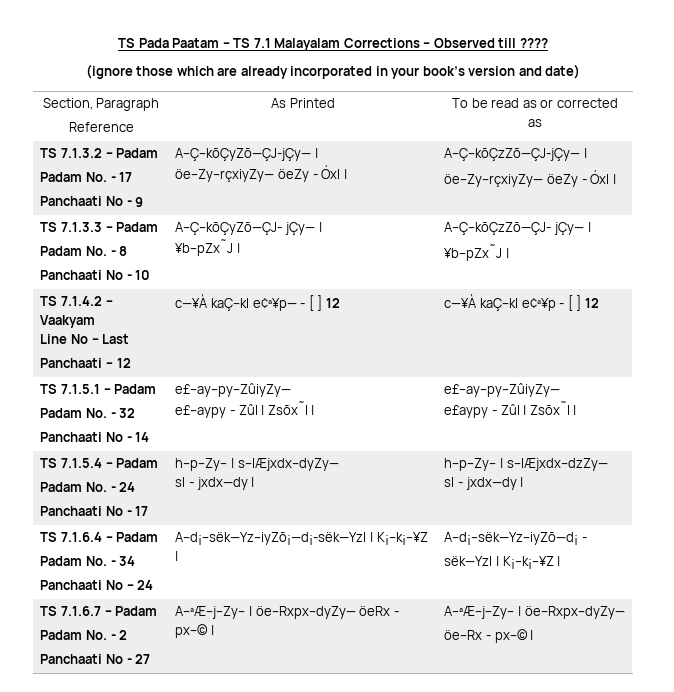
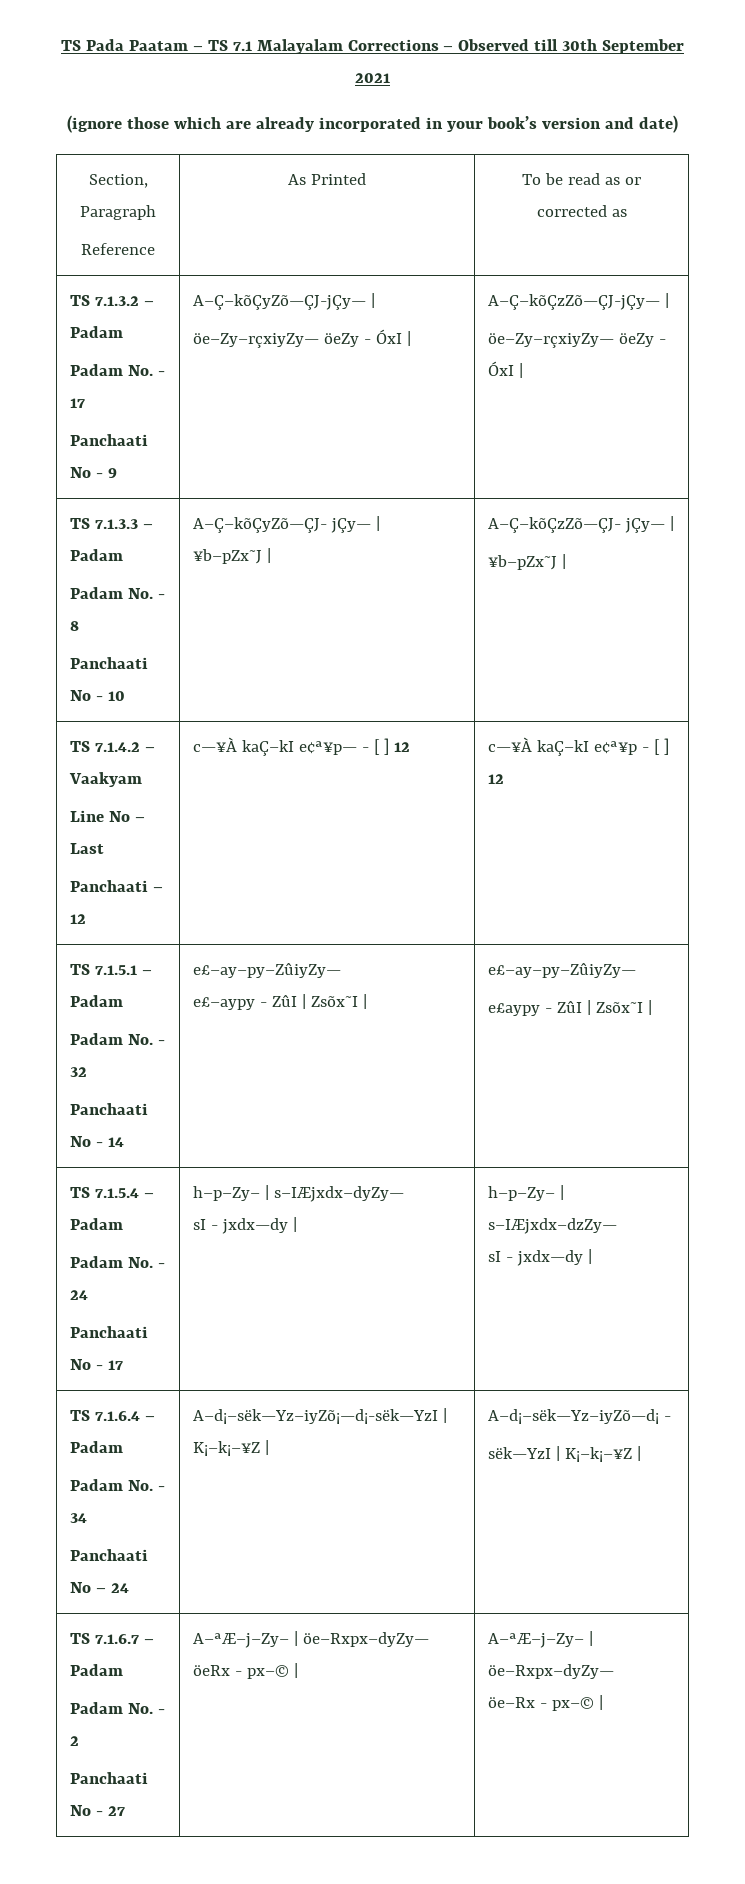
[519,38,548,48] ???? -> [562,39,685,54] [355,73,390,83] 30th September 2021

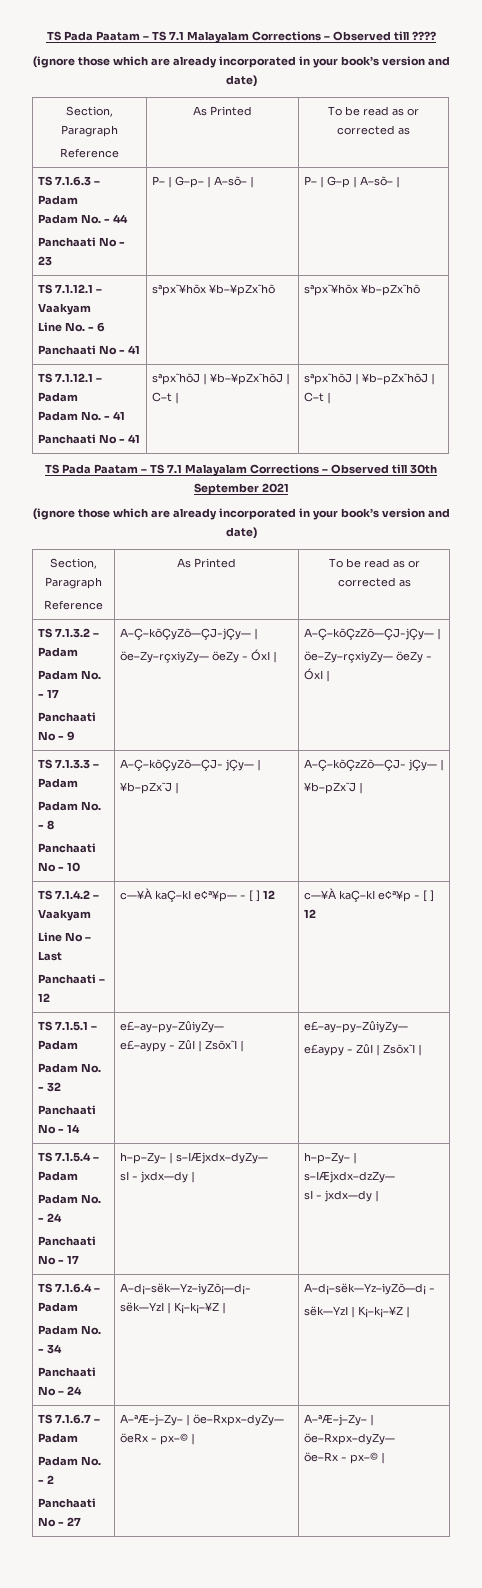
(559, 45) none -> [411,31,436,40] [32,56,450,68] [225,75,257,87] [66,106,113,117] [61,125,118,137] [60,148,119,158] [193,106,252,116] [327,106,419,116] [336,125,410,135] [37,176,100,186] [37,195,78,205] [37,214,128,224] [37,237,125,247] [37,256,52,266] [151,176,254,188] [303,176,400,188] [37,284,102,294] [37,303,91,315] [37,322,105,332] [37,345,140,355] [151,284,275,296] [303,284,420,296] [37,373,102,383] [37,392,78,402] [37,411,125,421] [37,434,140,444] [151,373,290,385] [151,392,179,404] [303,373,435,385] [303,392,331,404] [45,464,407,476] ???? // (ignore those which are already incorporated in your book’s version and date) // Section, Paragraph // Reference | As Printed | To be read as or corrected as // TS 7.1.6.3 – Padam // Padam No. - 44 // Panchaati No - 23 | P– | G–p– | A–sõ– | | P– | G–p | A–sõ– | // TS 7.1.12.1 – Vaakyam // Line No. - 6 // Panchaati No - 41 | sªpx˜¥hõx ¥b–¥pZx˜hõ | sªpx˜¥hõx ¥b–pZx˜hõ // TS 7.1.12.1 – Padam // Padam No. - 41 // Panchaati No - 41 | sªpx˜hõJ | ¥b–¥pZx˜hõJ | C–t | | sªpx˜hõJ | ¥b–pZx˜hõJ | C–t | // TS Pada Paatam – TS 7.1 Malayalam Corrections – Observed till

